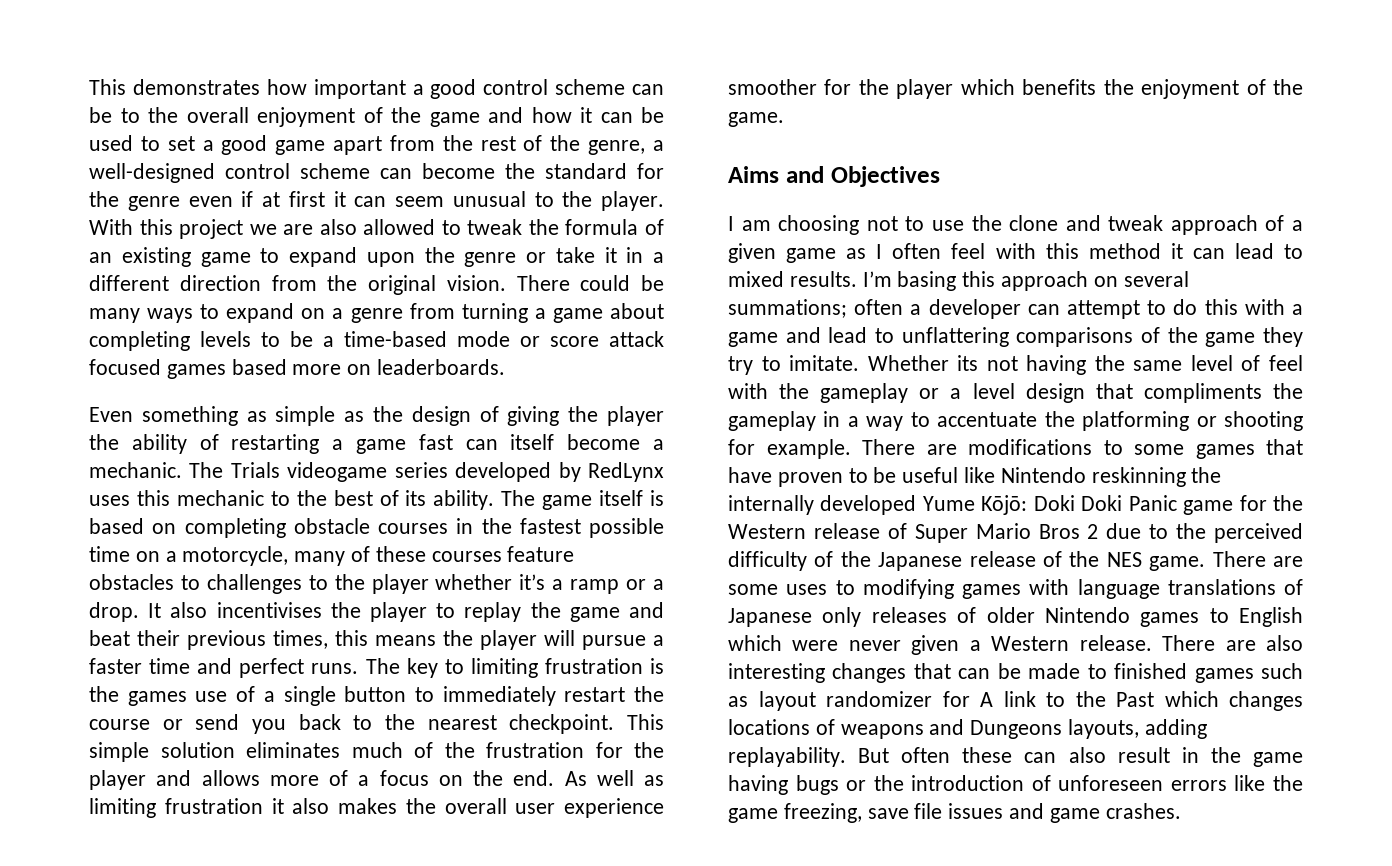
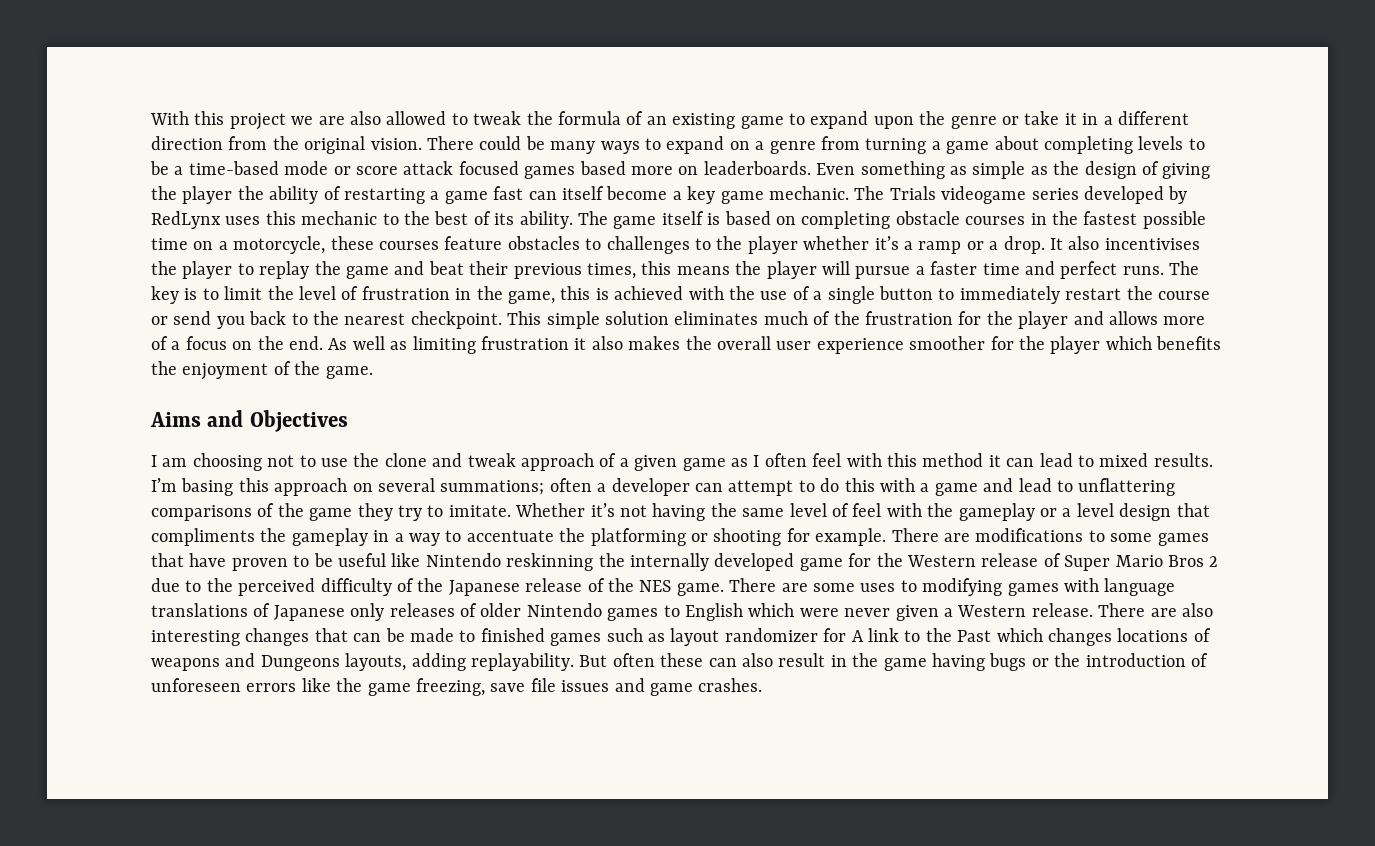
[89,79,664,99] [89,107,664,127] [89,135,664,155] [89,163,664,183] [89,191,664,211] This demonstrates how important a good control scheme can be to the overall enjoyment of the game and how it can be used to set a good game apart from the rest of the genre, a well-designed control scheme can become the standard for the genre even if at first it can seem unusual to the player. -> (150, 118) none
(506, 367) // -> (811, 168) none
(664, 444) none -> [687,186,764,204] key game
[294,546,371,566] many of -> (326, 245) none
[444,658,665,678] [89,686,187,706] to limiting frustration is the games -> [184,286,755,304] is to limit the level of frustration in the game, this is achieved with the
[957,355,979,371] its -> [590,503,615,517] it’s
[922,495,1177,515] Yume Kōjō: Doki Doki Panic -> (795, 562) none

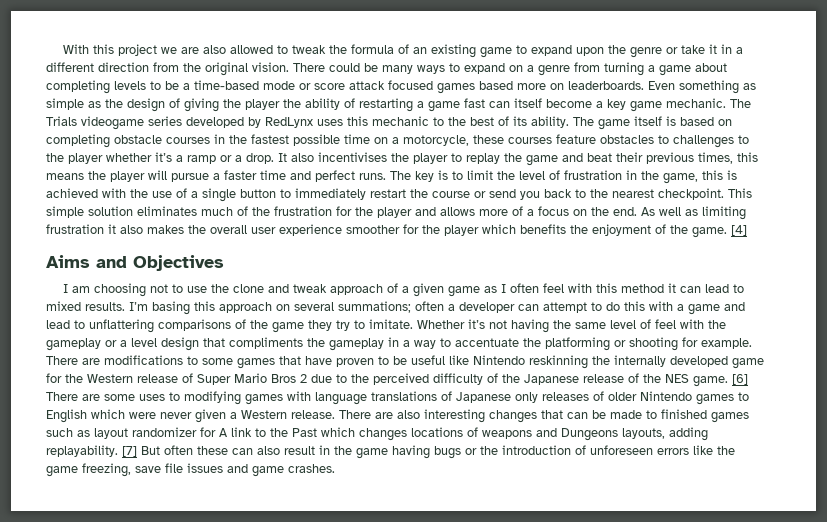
(373, 372) none -> [731,225,747,236] [4]
(724, 589) none -> [732,374,748,385] [6]
(574, 662) none -> [122,446,137,457] [7]

